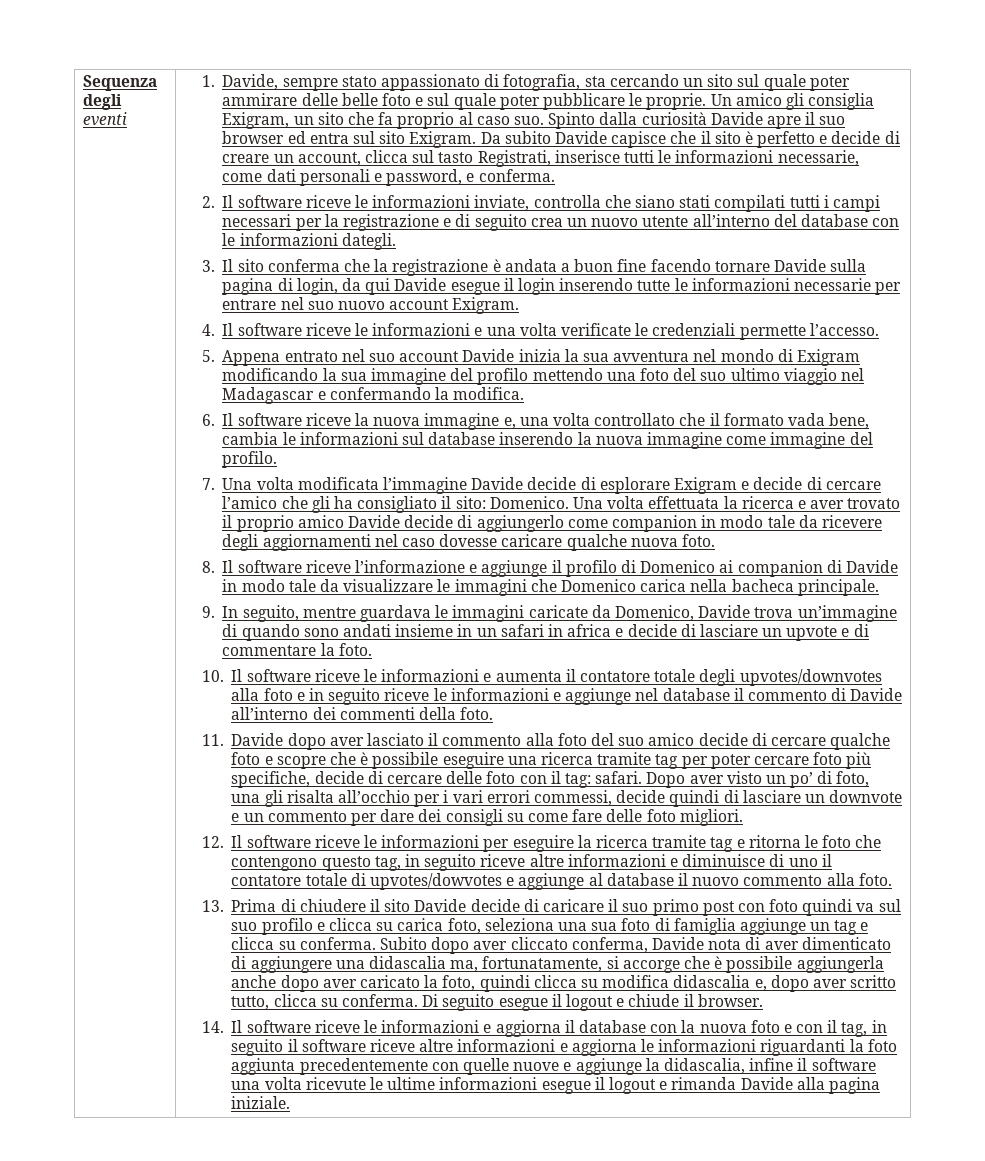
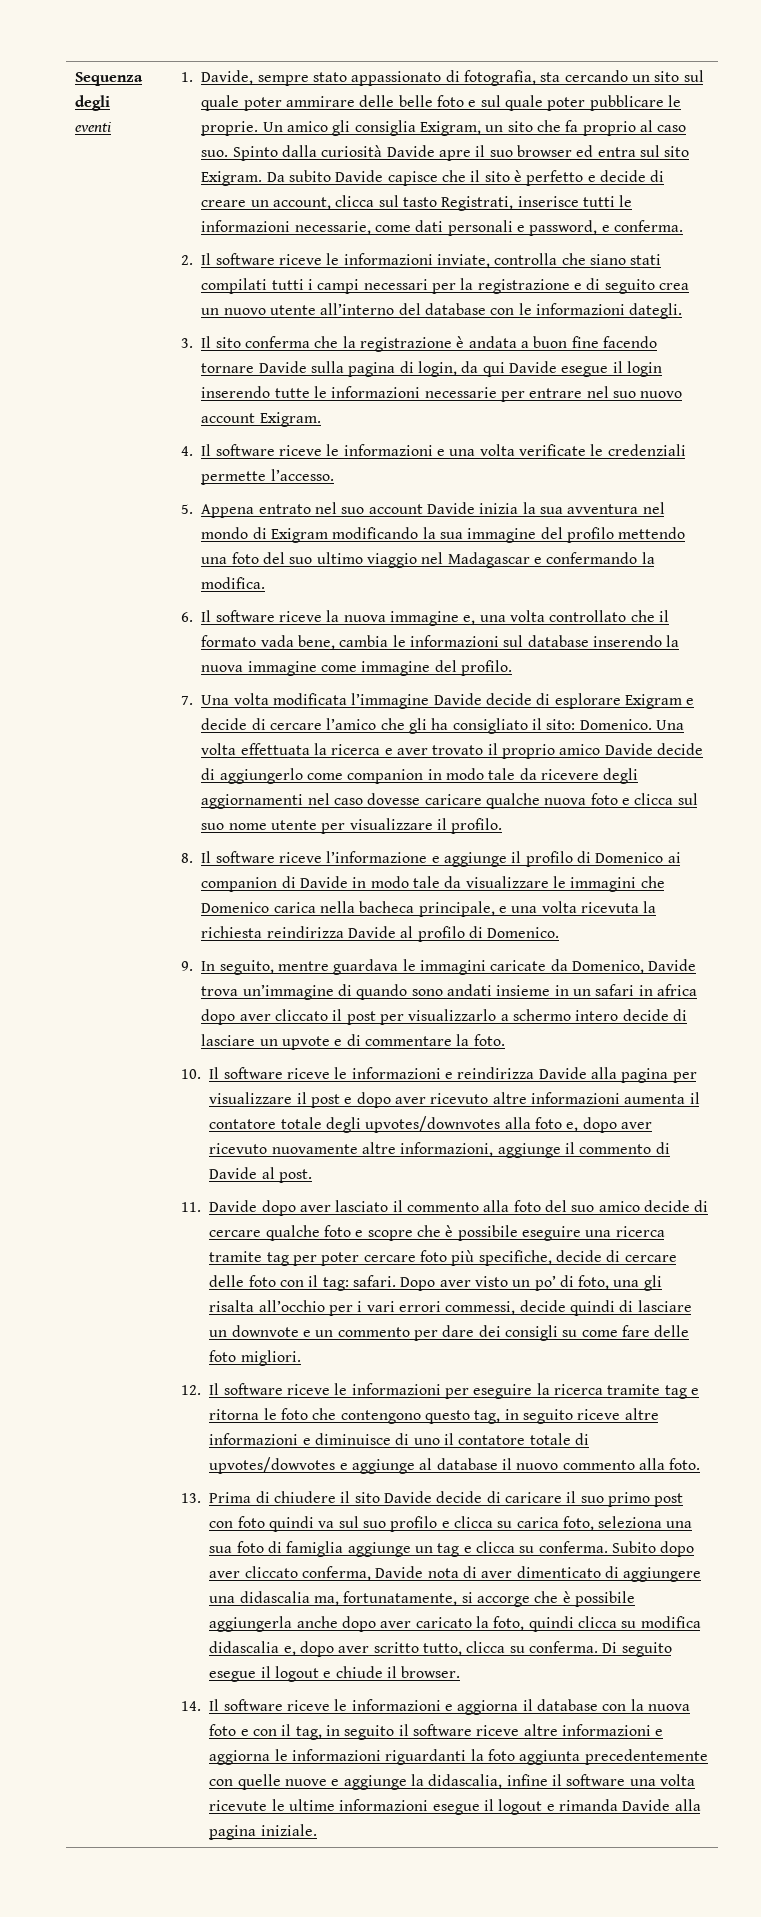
[681,534,715,547] foto. -> [590,793,698,805] [201,818,503,834] foto e clicca sul suo nome utente per visualizzare il profilo.
[797,579,879,596] principale. -> [418,901,657,917] [201,926,560,942] principale, e una volta ricevuta la richiesta reindirizza Davide al profilo di Domenico.
[615,628,624,637] e -> [201,1009,619,1025] dopo aver cliccato il post per visualizzarlo a schermo intero
(492, 677) none -> [457,1067,697,1083] [209,1092,620,1108] reindirizza Davide alla pagina per visualizzare il post e dopo aver ricevuto altre informazioni
[296,688,903,705] [231,707,494,720] e in seguito riceve le informazioni e aggiunge nel database il commento di Davide all’interno dei commenti della foto. -> [566,1117,652,1133] [209,1142,670,1158] [209,1167,312,1183] e, dopo aver ricevuto nuovamente altre informazioni, aggiunge il commento di Davide al post.

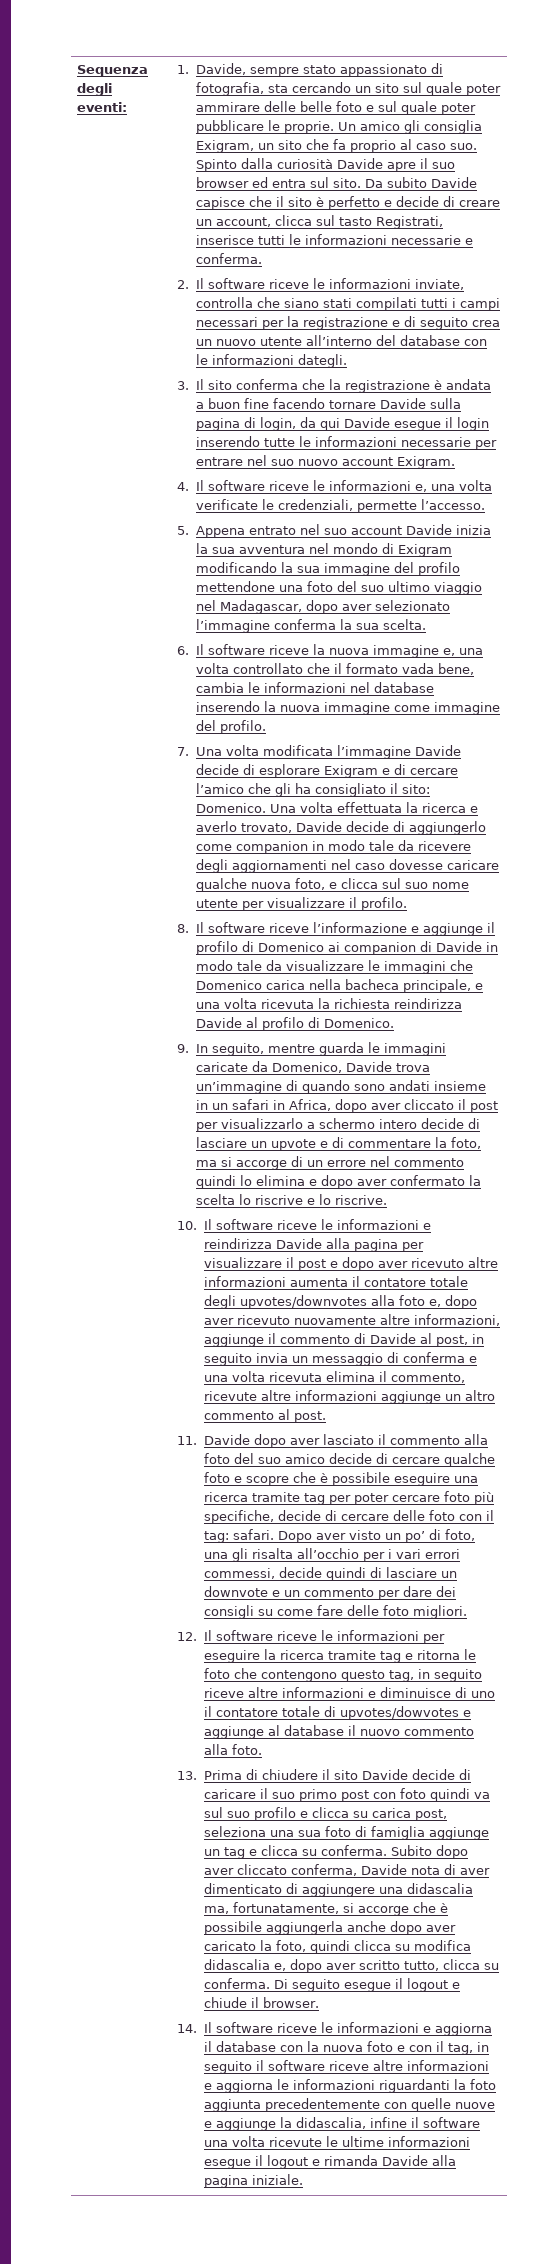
[74,122,111,132] eventi -> [77,102,128,112] eventi:
[664,146,690,157] [201,171,263,186] sito Exigram. -> [332,178,361,188] sito.
[294,220,598,236] necessarie, come dati personali e password, -> [390,235,461,245] necessarie
[436,449,445,456] e -> [414,484,427,492] e,
[607,444,686,456] credenziali -> [277,499,353,511] credenziali,
[618,527,686,539] mettendo -> [195,581,275,592] mettendone
[447,552,655,568] [201,577,266,589] Madagascar e confermando la modifica. -> [219,600,450,614] [195,619,426,633] Madagascar, dopo aver selezionato l’immagine conferma la sua scelta.
[503,635,524,647] sul -> [349,682,370,693] nel
[201,718,248,730] decide -> (390, 771) none
[396,743,601,759] aver trovato il proprio amico -> [195,821,292,833] averlo trovato,
[590,793,618,805] foto -> [294,878,325,890] foto,
[333,959,399,975] guardava -> [318,1042,364,1056] guarda
[656,984,697,996] africa -> [288,1099,331,1111] Africa,
[473,1034,505,1046] foto. -> [450,1137,481,1149] [195,1156,464,1170] [195,1175,481,1189] [195,1194,387,1205] foto, ma si accorge di un errore nel commento quindi lo elimina e dopo aver confermato la scelta lo riscrive e lo riscrive.
(275, 1173) none -> [435,1334,484,1347] [203,1352,477,1366] [203,1371,465,1383] [203,1390,495,1404] [203,1409,290,1420] post, in seguito invia un messaggio di conferma e una volta ricevuta elimina il commento, ricevute altre informazioni aggiunge un altro commento al
[562,1516,594,1531] foto, -> [414,1809,447,1821] post,

